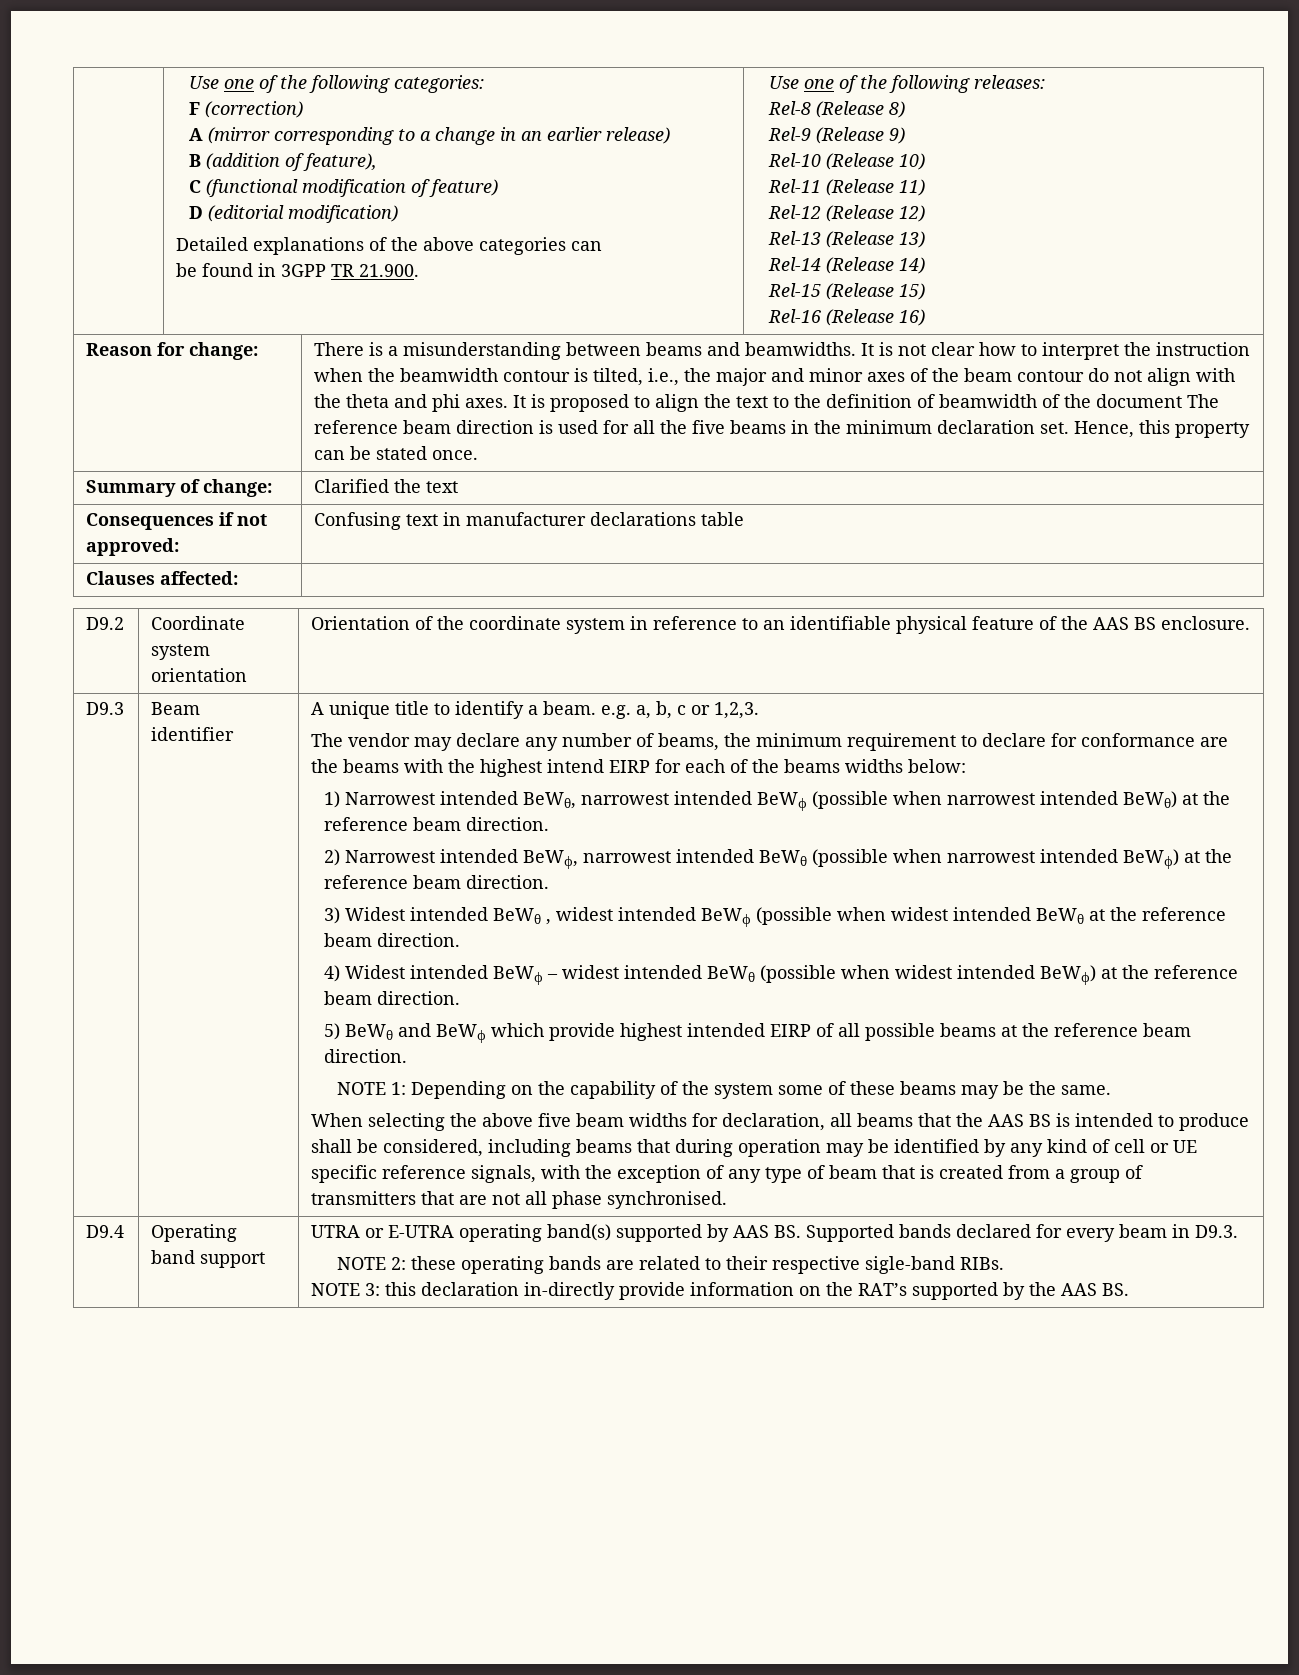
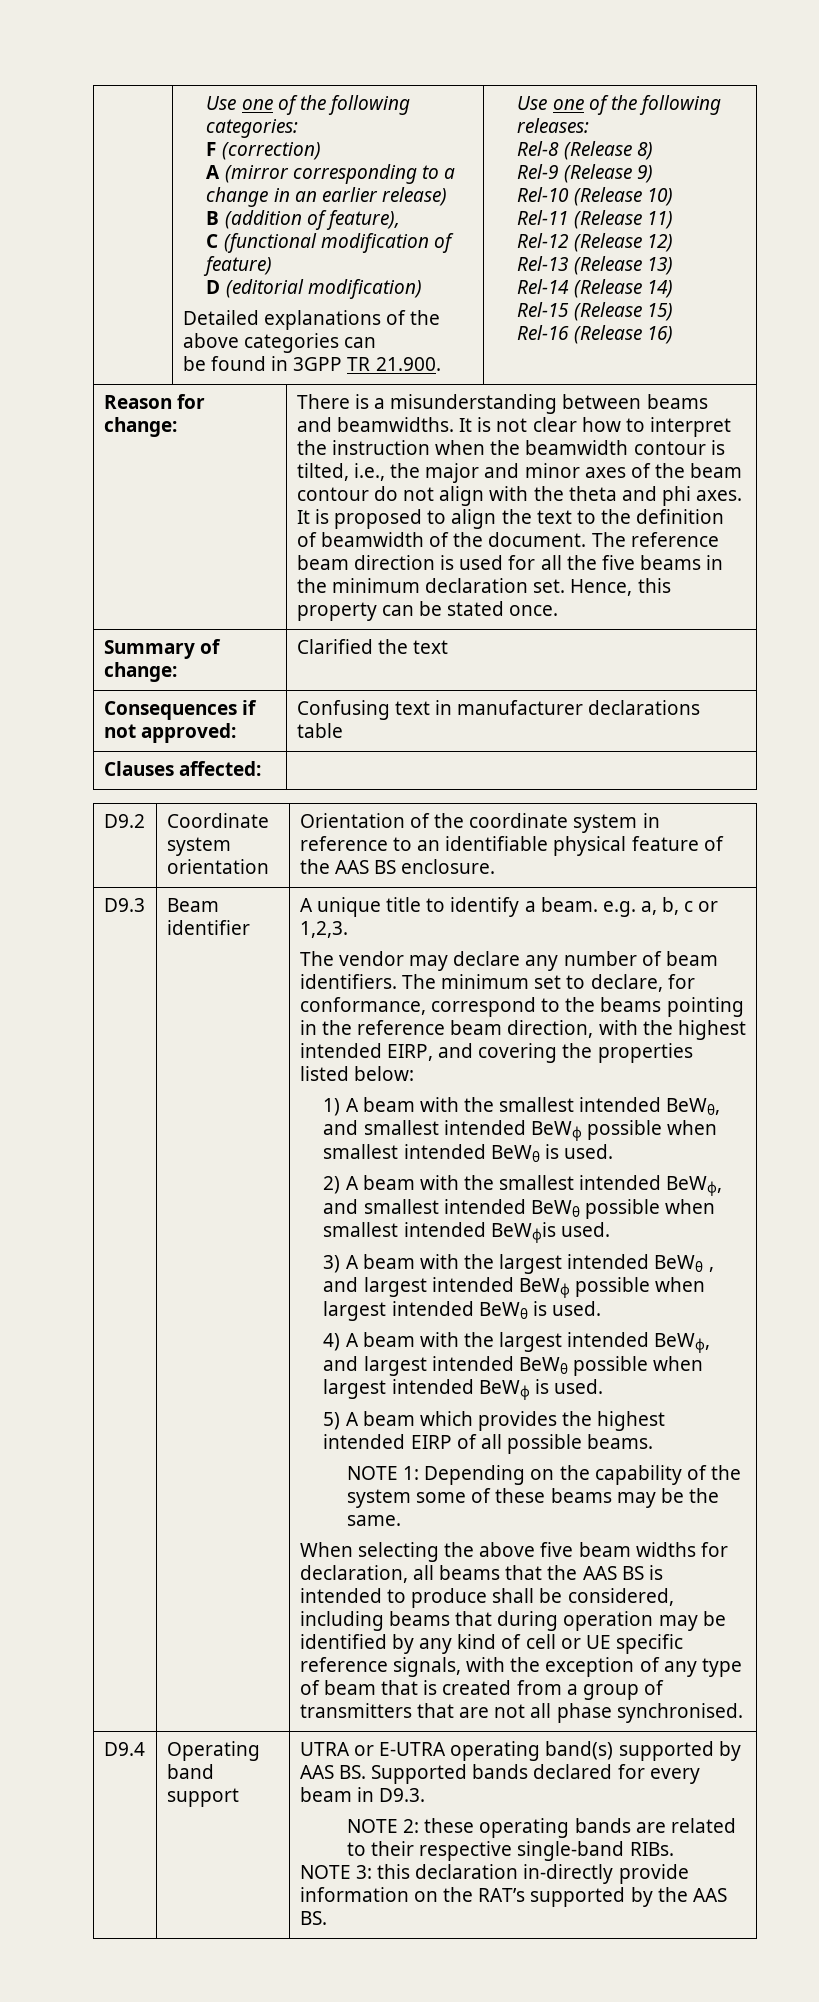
[1096,394,1183,408] document -> [488,532,587,547] document.
[658,733,1229,751] [311,759,967,777] [323,791,1230,811] [323,817,549,831] [323,849,1232,869] [323,875,549,889] [323,907,1226,927] [323,933,460,947] [323,965,1238,985] [323,991,460,1005] [323,1023,615,1043] beams, the minimum requirement to declare for conformance are the beams with the highest intend EIRP for each of the beams widths below: // 1) Narrowest intended BeWθ, narrowest intended BeWϕ (possible when narrowest intended BeWθ) at the reference beam direction. // 2) Narrowest intended BeWϕ, narrowest intended BeWθ (possible when narrowest intended BeWϕ) at the reference beam direction. // 3) Widest intended BeWθ , widest intended BeWϕ (possible when widest intended BeWθ at the reference beam direction. // 4) Widest intended BeWϕ – widest intended BeWθ (possible when widest intended BeWϕ) at the reference beam direction. // 5) BeWθ and BeWϕ which provide -> [665,951,718,966] [299,974,695,992] [299,997,744,1017] [299,1020,746,1040] [299,1043,693,1063] [299,1066,415,1081] [323,1097,721,1116] [323,1120,718,1141] [323,1144,614,1162] [323,1175,723,1196] [323,1199,716,1219] [323,1222,610,1243] [323,1254,714,1274] [323,1277,706,1298] [323,1301,602,1321] [323,1332,711,1353] [323,1356,704,1376] [323,1379,604,1400] [323,1411,593,1431] beam identifiers. The minimum set to declare, for conformance, correspond to the beams pointing in the reference beam direction, with the highest intended EIRP, and covering the properties listed below: // 1) A beam with the smallest intended BeWθ, and smallest intended BeWϕ possible when smallest intended BeWθ is used. // 2) A beam with the smallest intended BeWϕ, and smallest intended BeWθ possible when smallest intended BeWϕis used. // 3) A beam with the largest intended BeWθ , and largest intended BeWϕ possible when largest intended BeWθ is used. // 4) A beam with the largest intended BeWϕ, and largest intended BeWθ possible when largest intended BeWϕ is used. // 5) A beam which provides the
[939,1023,1191,1037] [323,1049,407,1063] beams at the reference beam direction. -> [587,1434,654,1449] beams.
[864,1256,955,1274] sigle-band -> [517,1841,625,1861] single-band

